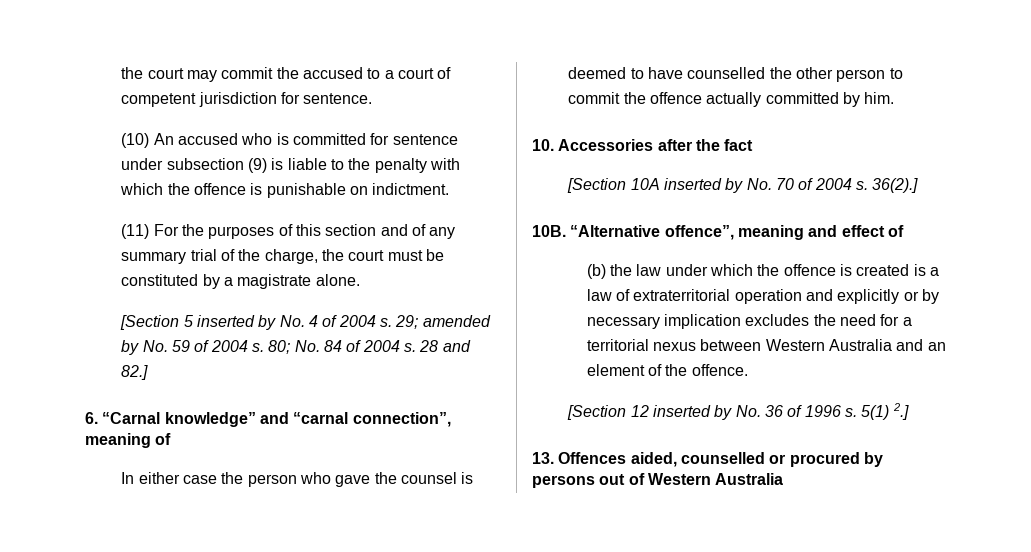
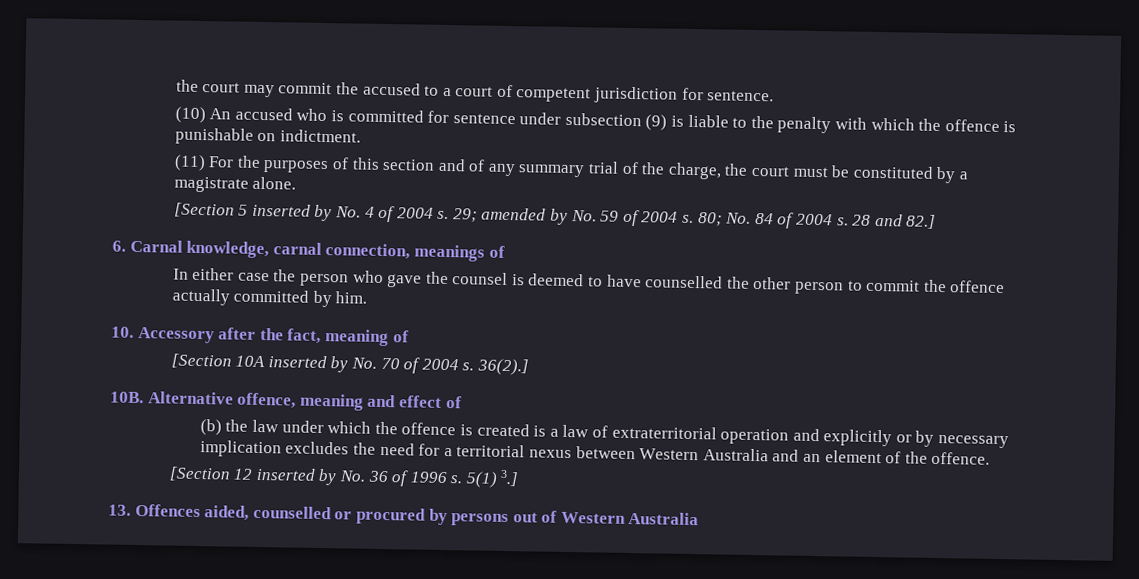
[102,412,451,427] [85,433,151,448] “Carnal knowledge” and “carnal connection”, meaning -> [129,239,485,262] Carnal knowledge, carnal connection, meanings
[558,139,654,151] Accessories -> [137,326,215,344] Accessory
[724,139,754,151] fact -> [287,328,409,347] fact, meaning of
[570,225,734,240] “Alternative offence”, -> [147,391,297,409] Alternative offence,
[892,403,909,420] 2.] -> [500,469,520,487] 3.]

